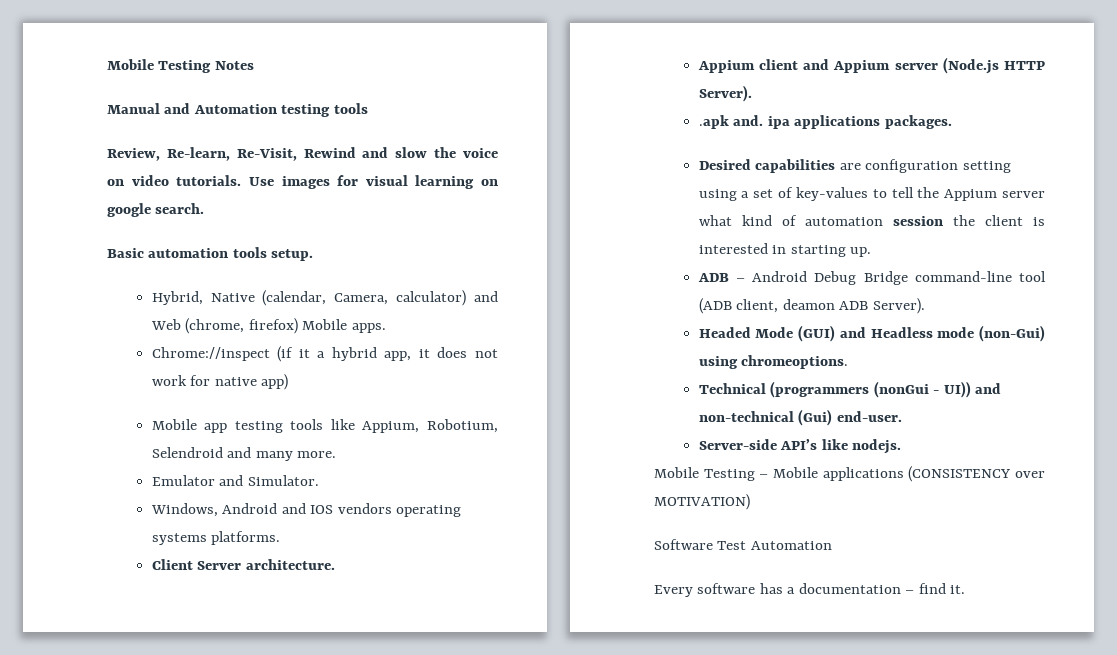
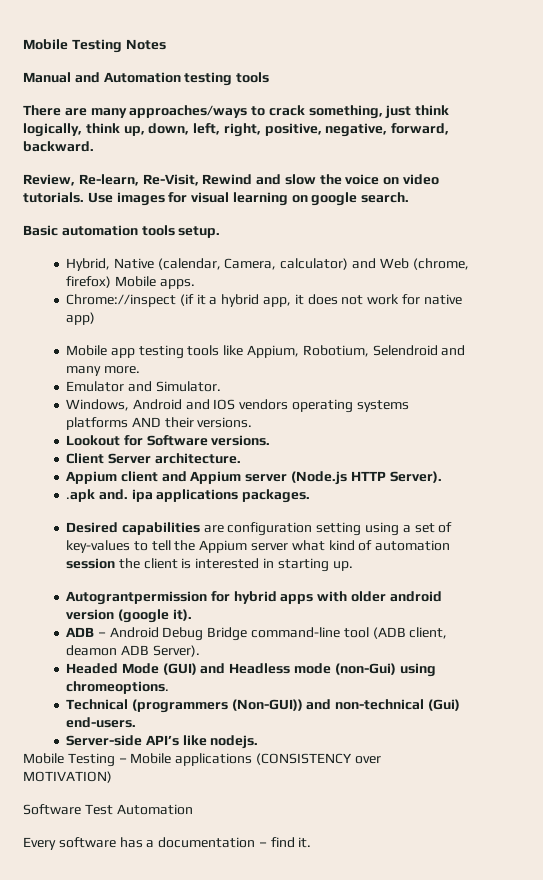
(368, 108) none -> [23,105,450,119] [23,123,450,137] [23,141,94,152] // There are many approaches/ways to crack something, just think logically, think up, down, left, right, positive, negative, forward, backward.
[211,531,281,545] platforms. -> [66,417,253,430] [66,435,271,446] platforms AND their versions. // Lookout for Software versions.
(872, 252) none -> [66,591,442,605] [66,609,192,623] // Autograntpermission for hybrid apps with older android version (google it).
[873,381,971,398] (nonGui - UI)) -> [231,699,303,711] (Non-GUI))
[836,411,902,422] end-user. -> [66,717,137,728] end-users.

